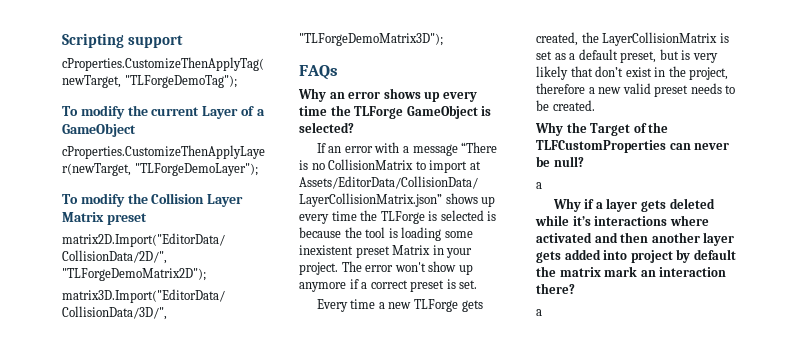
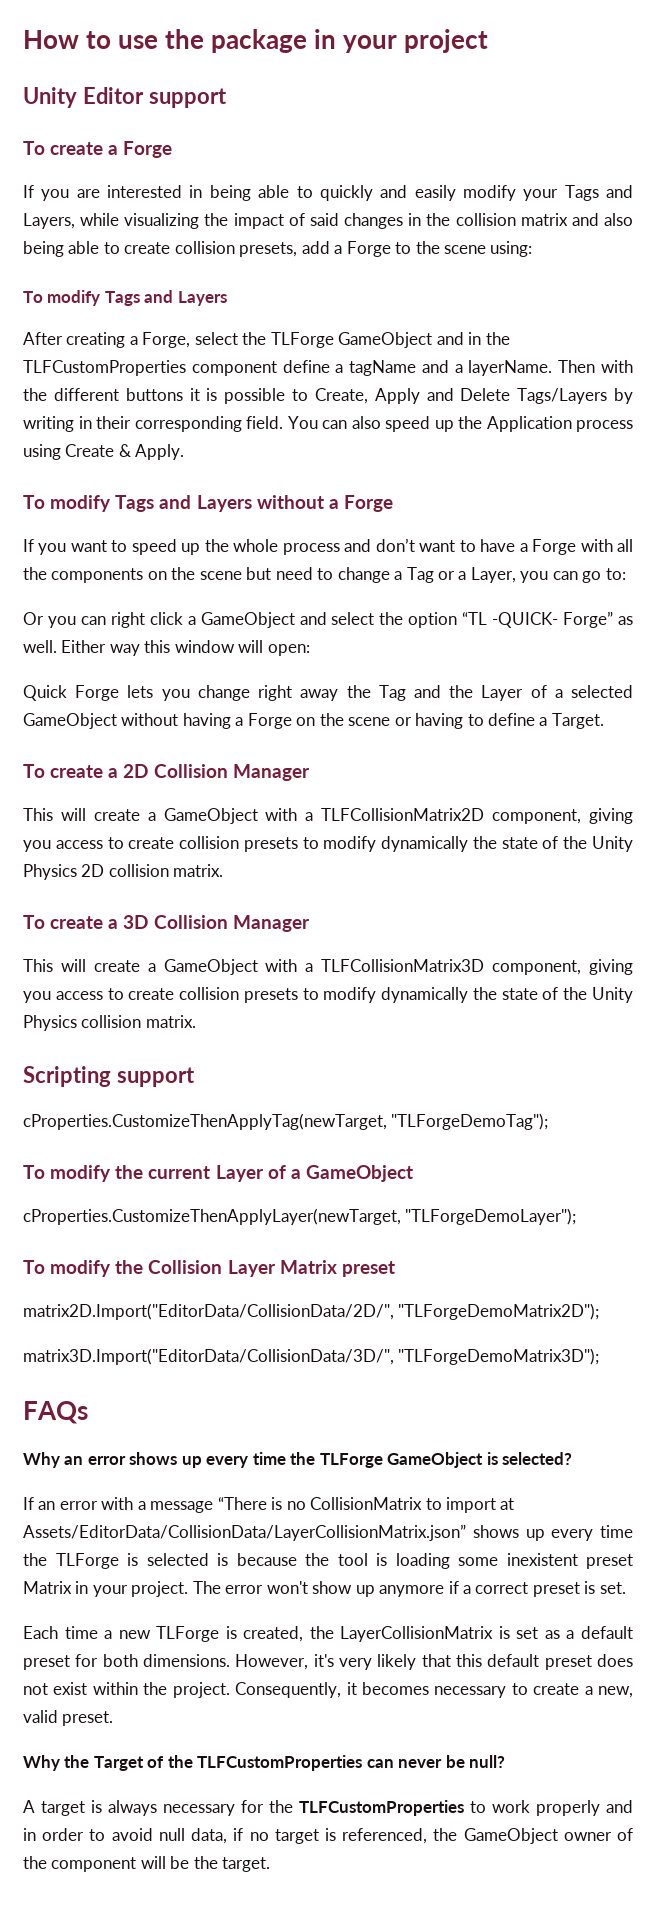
(62, 40) none -> [23,29,489,53] [23,87,227,108] [23,141,173,158] [23,185,633,201] [23,213,633,229] [23,241,533,257] [23,290,227,306] [23,332,510,348] [23,360,633,376] [23,388,633,404] [23,416,633,432] [23,444,185,460] [23,495,393,512] [23,538,634,555] [23,567,626,583] [23,611,634,628] [23,640,310,656] [23,685,633,701] [23,713,604,729] [23,764,310,781] [23,808,634,824] [23,836,633,852] [23,864,224,880] [23,915,310,932] [23,959,634,975] [23,987,633,1003] [23,1015,196,1031] How to use the package in your project // Unity Editor support // To create a Forge // If you are interested in being able to quickly and easily modify your Tags and Layers, while visualizing the impact of said changes in the collision matrix and also being able to create collision presets, add a Forge to the scene using: // To modify Tags and Layers // After creating a Forge, select the TLForge GameObject and in the TLFCustomProperties component define a tagName and a layerName. Then with the different buttons it is possible to Create, Apply and Delete Tags/Layers by writing in their corresponding field. You can also speed up the Application process using Create & Apply. // To modify Tags and Layers without a Forge // If you want to speed up the whole process and don’t want to have a Forge with all the components on the scene but need to change a Tag or a Layer, you can go to: // Or you can right click a GameObject and select the option “TL -QUICK- Forge” as well. Either way this window will open: // Quick Forge lets you change right away the Tag and the Layer of a selected GameObject without having a Forge on the scene or having to define a Target. // To create a 2D Collision Manager // This will create a GameObject with a TLFCollisionMatrix2D component, giving you access to create collision presets to modify dynamically the state of the Unity Physics 2D collision matrix. // To create a 3D Collision Manager // This will create a GameObject with a TLFCollisionMatrix3D component, giving you access to create collision presets to modify dynamically the state of the Unity Physics collision matrix. //
[316,299,348,312] Every -> [23,1626,58,1639] Each
[461,300,483,312] gets -> [225,1626,237,1639] is
[620,49,718,63] [536,66,729,80] [536,83,736,97] [536,100,595,111] preset, but is very likely that don’t exist in the project, therefore a new valid preset needs to be created. -> [23,1654,633,1670] [23,1682,633,1698] [23,1710,114,1726] preset for both dimensions. However, it's very likely that this default preset does not exist within the project. Consequently, it becomes necessary to create a new, valid preset.
[536,182,542,189] [552,198,715,212] [535,215,709,226] [536,232,735,246] [536,249,736,263] [536,266,727,277] [536,283,575,294] [536,309,542,316] a // Why if a layer gets deleted while it’s interactions where activated and then another layer gets added into project by default the matrix mark an interaction there? // a -> [23,1800,633,1816] [23,1828,633,1844] [23,1856,271,1872] A target is always necessary for the TLFCustomProperties to work properly and in order to avoid null data, if no target is referenced, the GameObject owner of the component will be the target.

